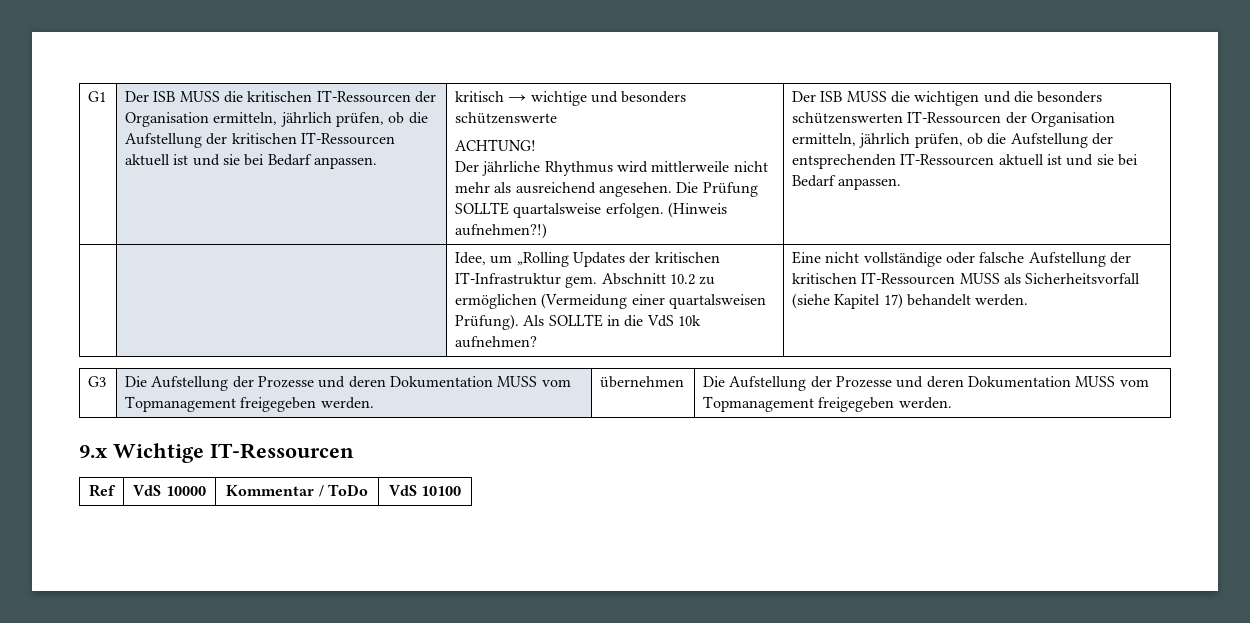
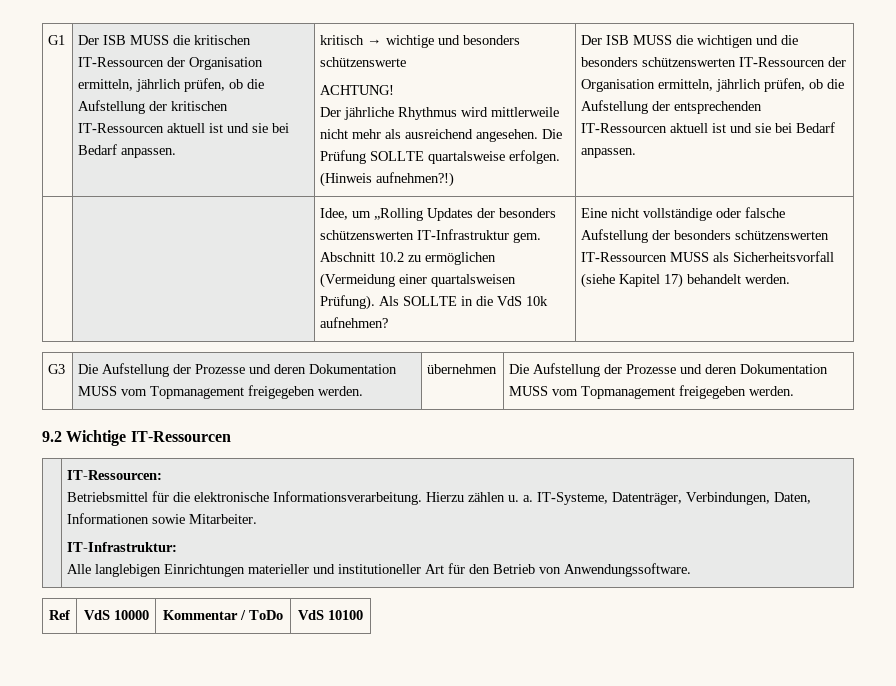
[654,252,720,263] kritischen -> [499,208,557,218] [320,230,415,240] besonders schützenswerten
[792,273,858,284] kritischen -> [674,230,830,240] besonders schützenswerten
[79,445,108,458] 9.x -> [42,431,62,442] 9.2
(354, 451) none -> [67,470,163,480] [67,491,812,505] [67,513,258,524] [67,542,178,552] [67,563,692,577] // | IT-Ressourcen: // Betriebsmittel für die elektronische Informationsverarbeitung. Hierzu zählen u. a. IT-Systeme, Datenträger, Verbindungen, Daten, Informationen sowie Mitarbeiter. // IT-Infrastruktur: // Alle langlebigen Einrichtungen materieller und institutioneller Art für den Betrieb von Anwendungssoftware.

